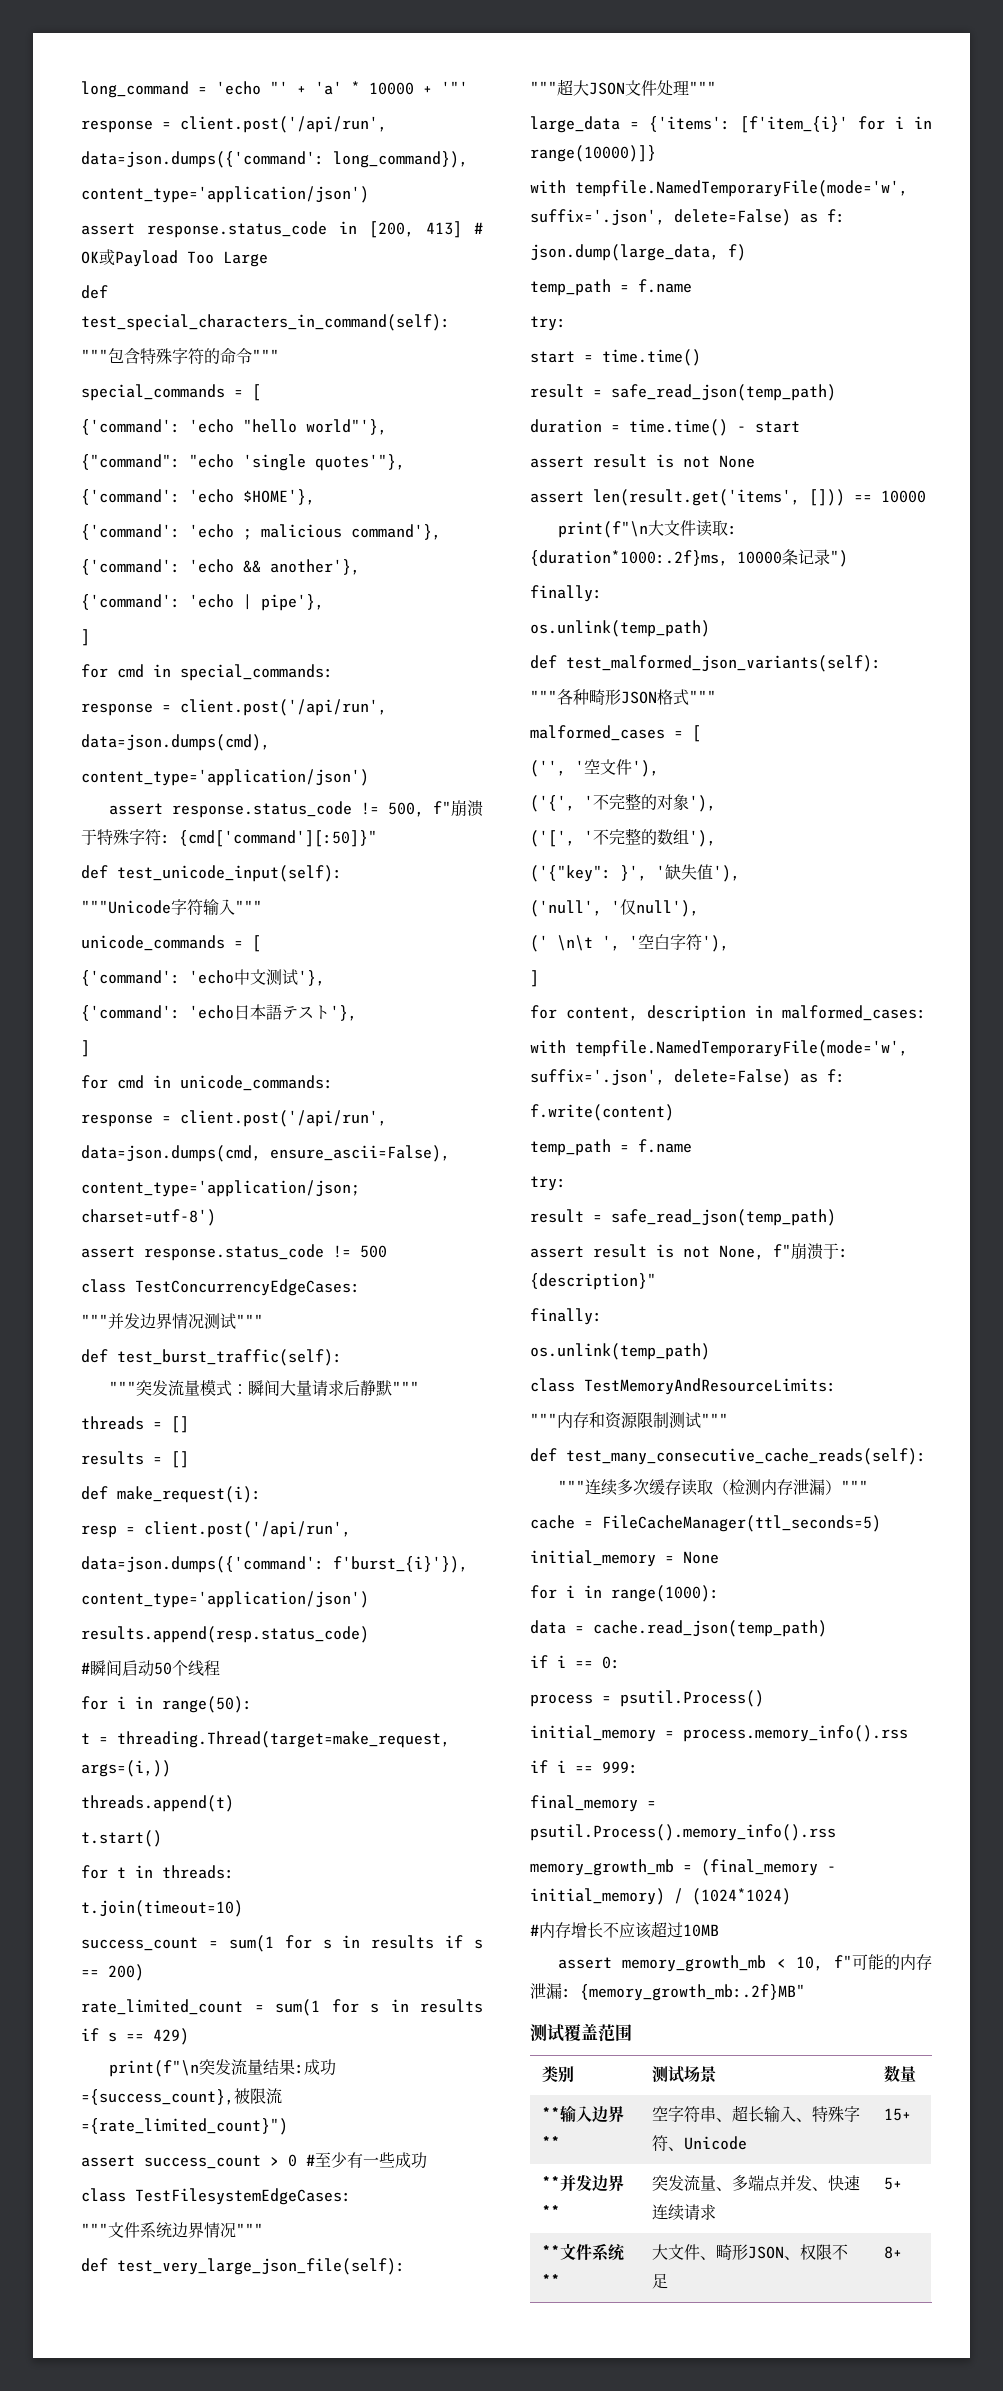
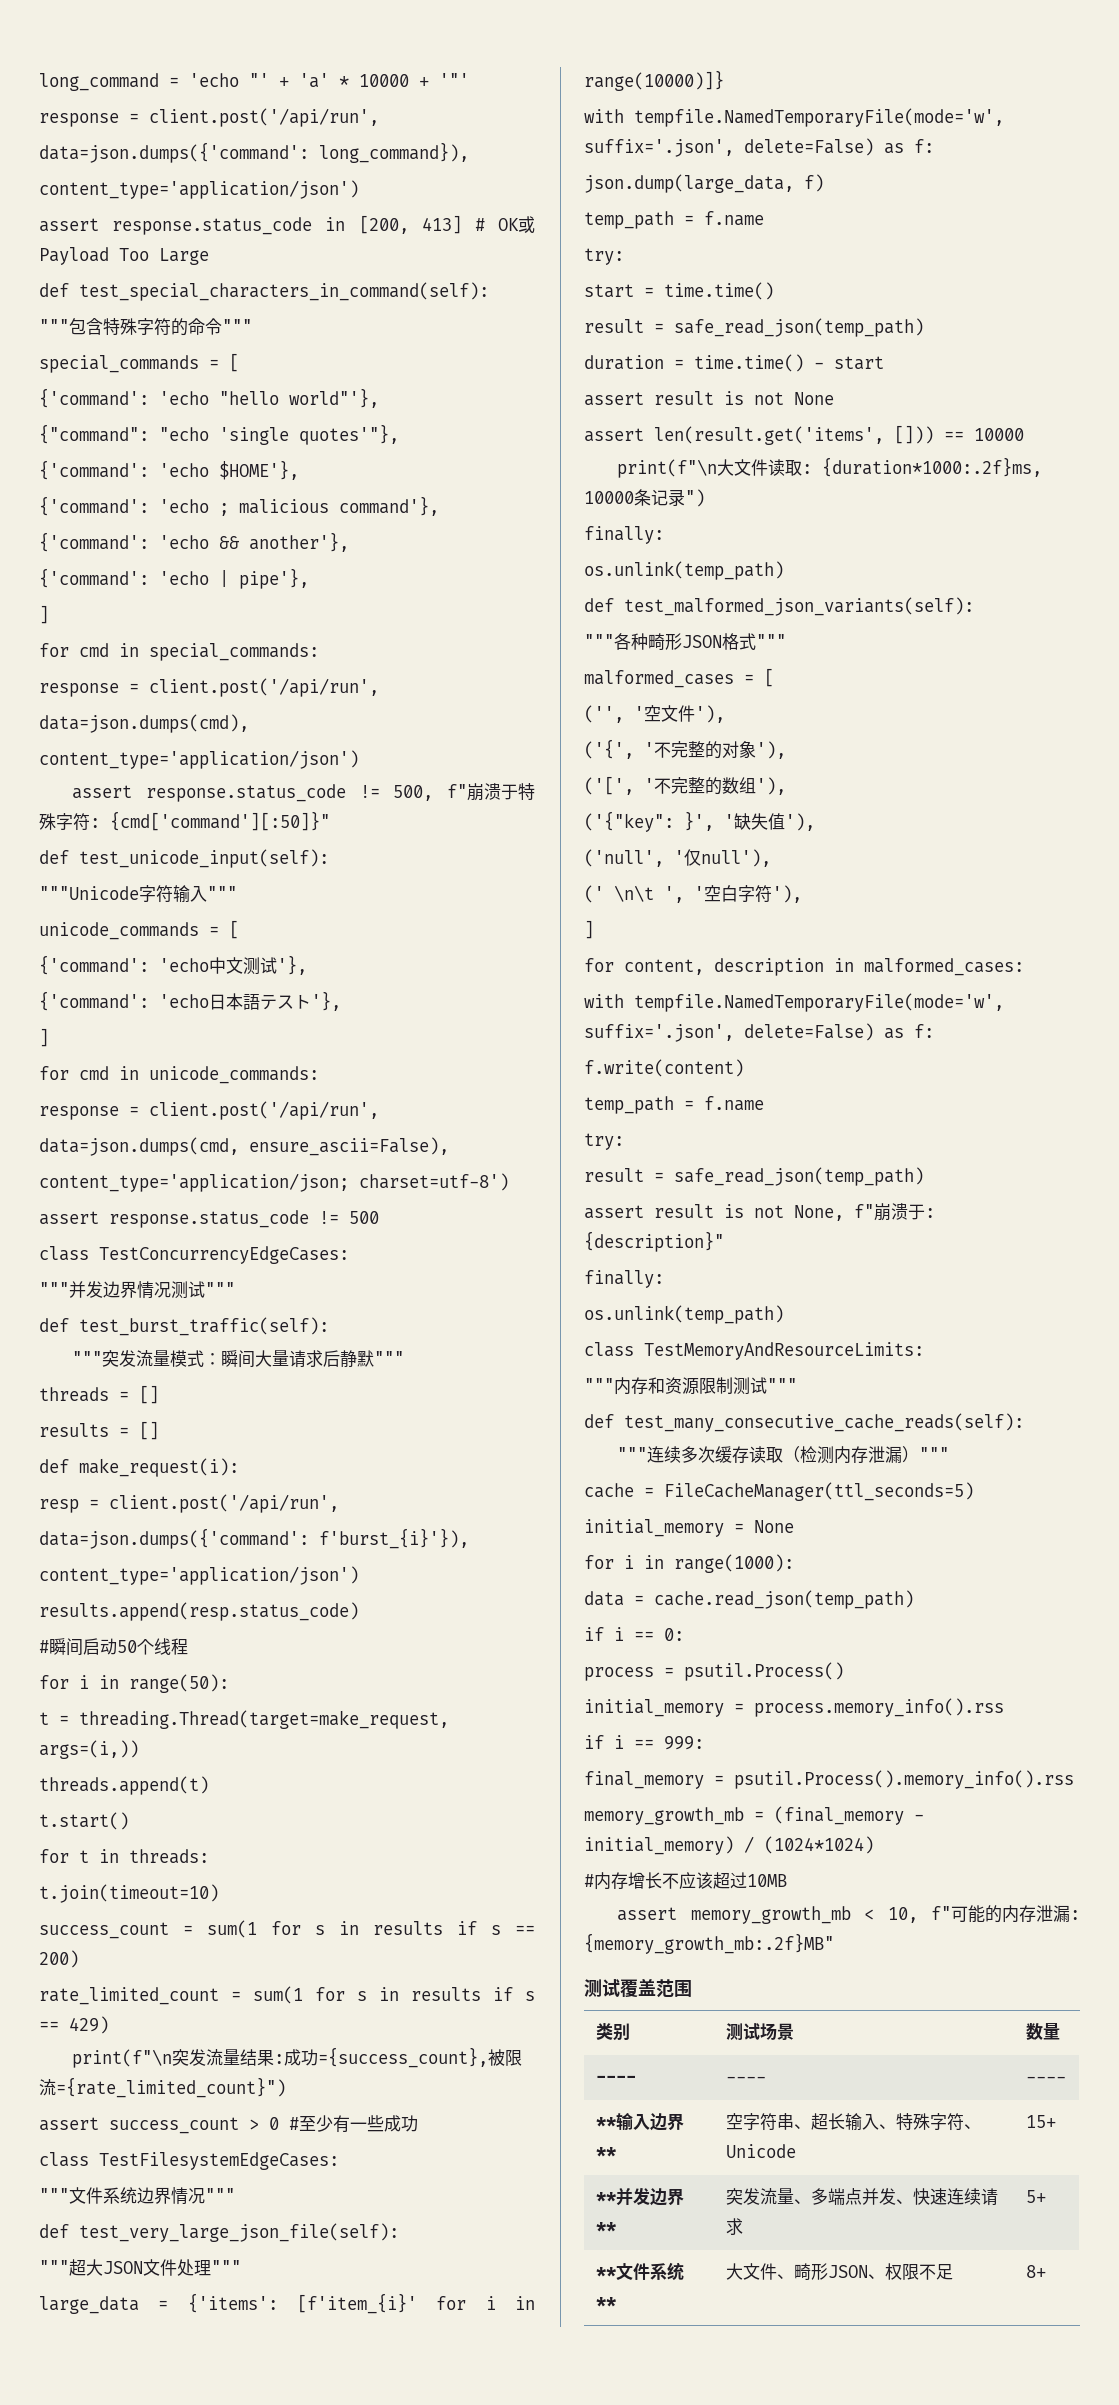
(917, 2074) none -> [595,2075,636,2083] [725,2076,766,2083] [1025,2076,1066,2083] // ---- | ---- | ----

